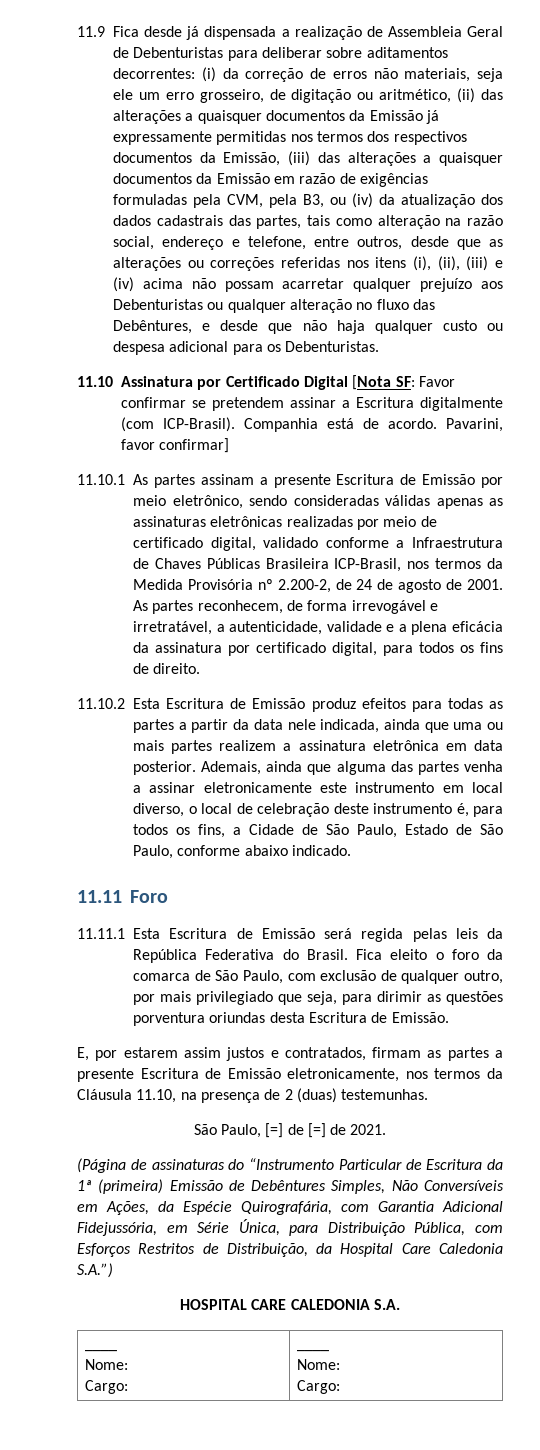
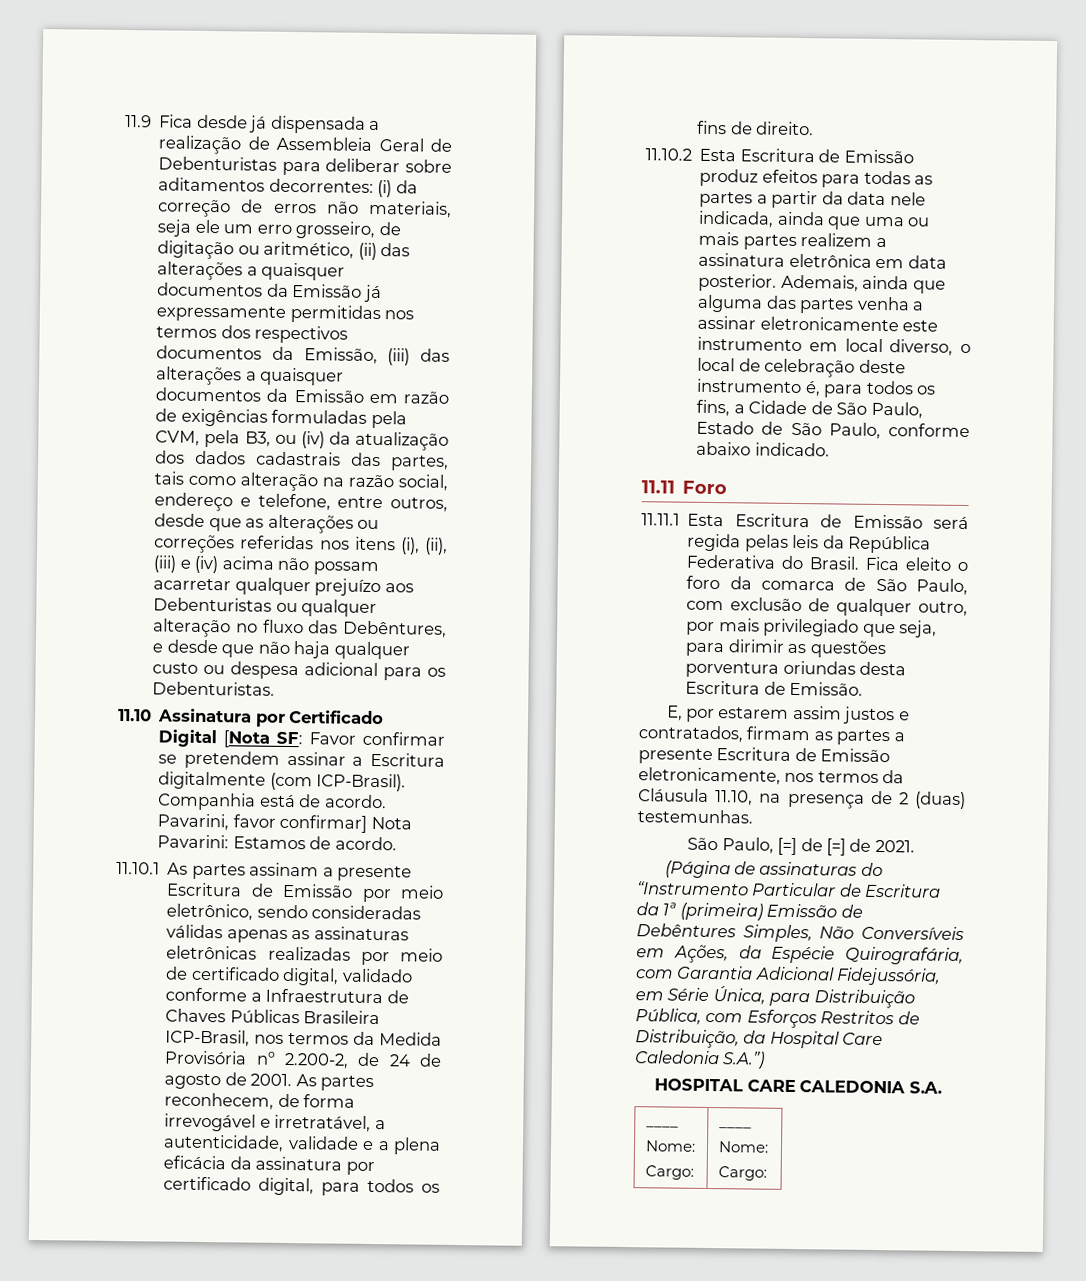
(230, 445) none -> [370,816,412,830] [157,834,397,851] Nota Pavarini: Estamos de acordo.

